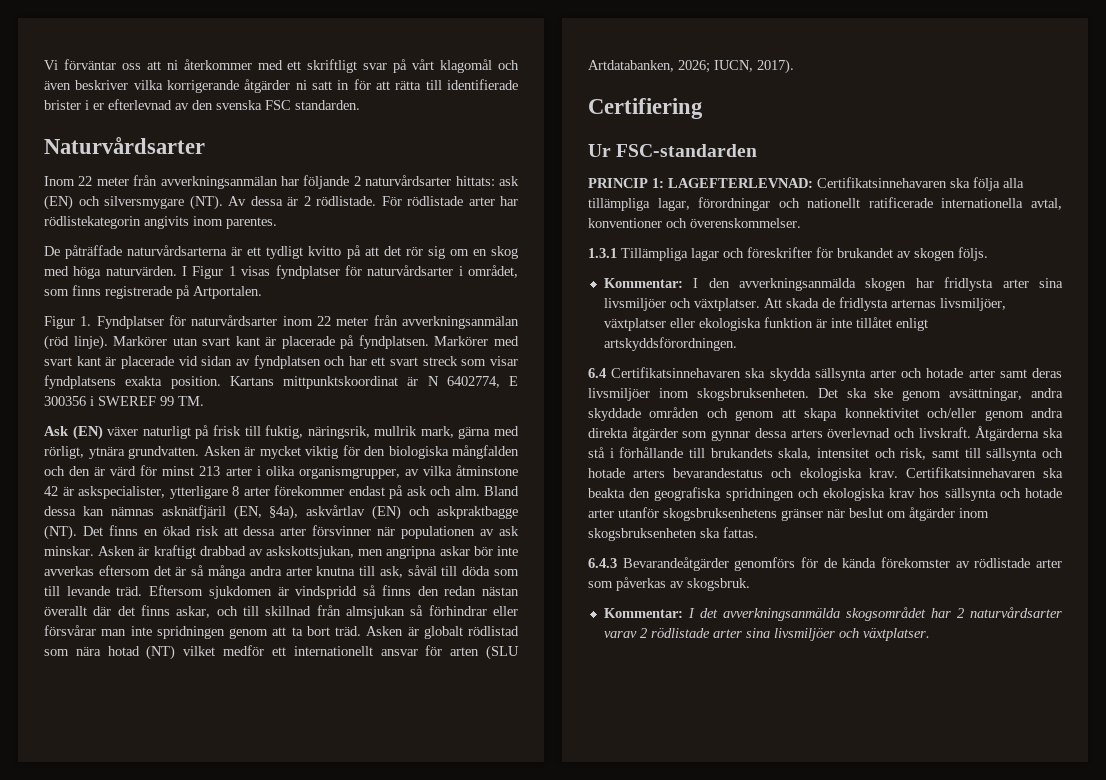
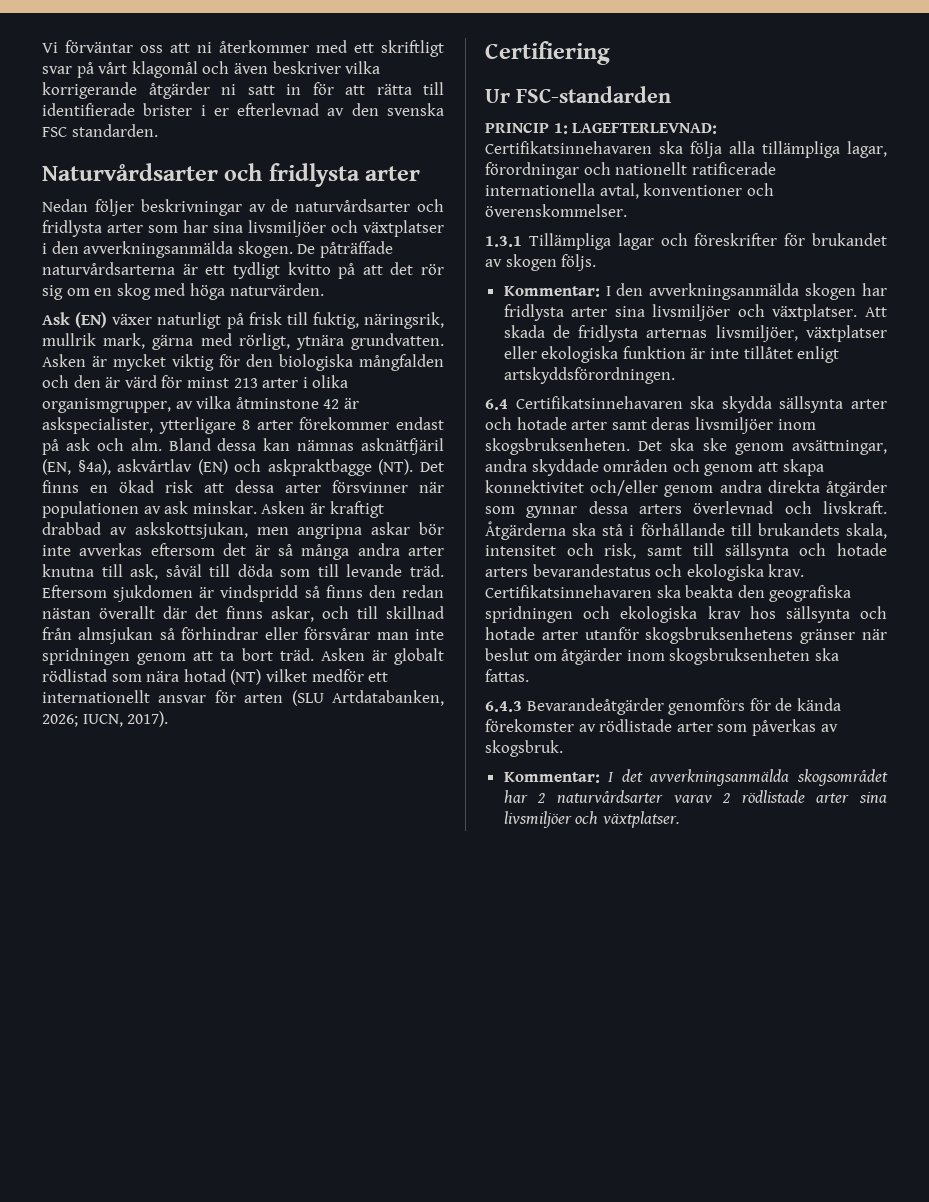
[44,175,519,189] [44,195,518,210] [44,216,277,229] // Inom 22 meter från avverkningsanmälan har följande 2 naturvårdsarter hittats: ask (EN) och silversmygare (NT). Av dessa är 2 rödlistade. För rödlistade arter har rödlistekategorin angivits inom parentes. // -> [224,163,421,187] [42,199,444,216] [42,220,444,237] [42,241,293,258] och fridlysta arter // Nedan följer beskrivningar av de naturvårdsarter och fridlysta arter som har sina livsmiljöer och växtplatser i den avverkningsanmälda skogen.
[182,265,519,279] [44,285,262,299] [44,315,519,329] [44,335,519,350] [44,355,519,369] [44,375,518,389] [44,396,204,406] I Figur 1 visas fyndplatser för naturvårdsarter i området, som finns registrerade på Artportalen. // Figur 1. Fyndplatser för naturvårdsarter inom 22 meter från avverkningsanmälan (röd linje). Markörer utan svart kant är placerade på fyndplatsen. Markörer med svart kant är placerade vid sidan av fyndplatsen och har ett svart streck som visar fyndplatsens exakta position. Kartans mittpunktskoordinat är N 6402774, E 300356 i SWEREF 99 TM. -> (324, 289) none

